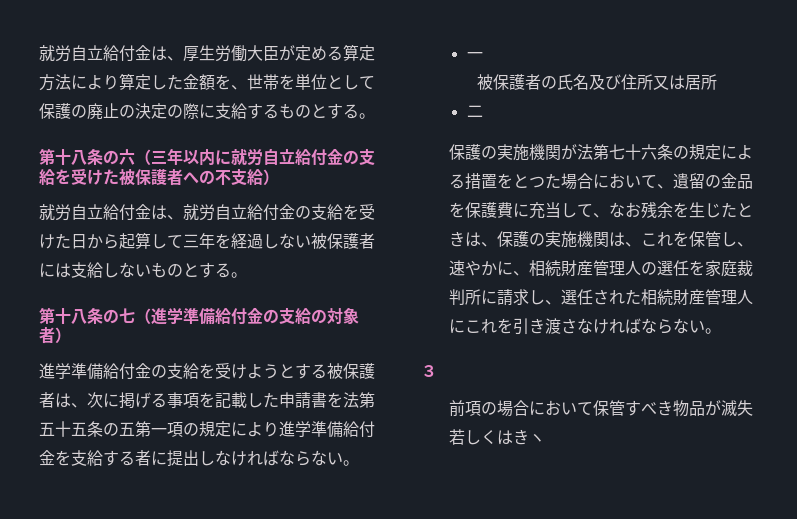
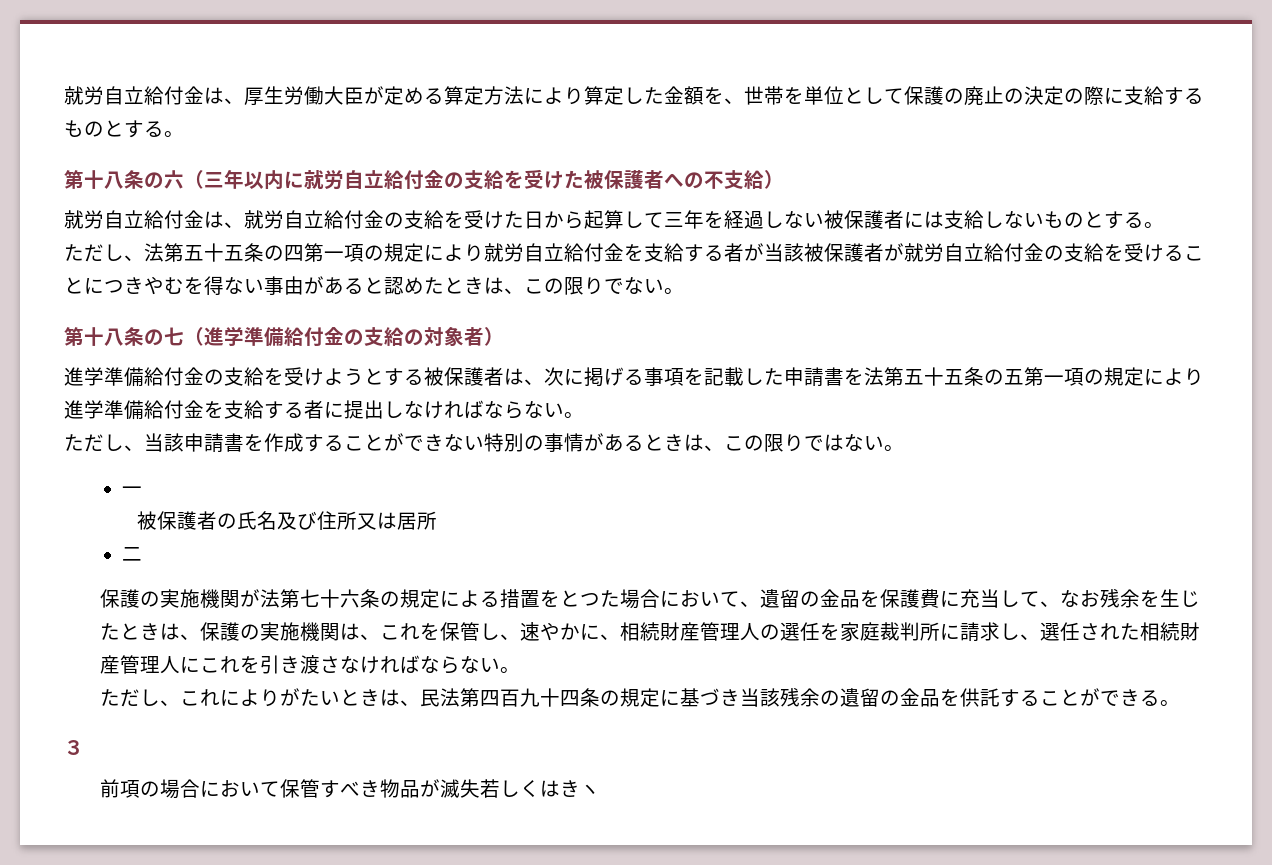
(247, 275) none -> [64,243,1204,262] [64,276,684,295] // ただし、法第五十五条の四第一項の規定により就労自立給付金を支給する者が当該被保護者が就労自立給付金の支給を受けることにつきやむを得ない事由があると認めたときは、この限りでない。
(359, 463) none -> [64,433,904,453] // ただし、当該申請書を作成することができない特別の事情があるときは、この限りではない。
(721, 331) none -> [100,688,1181,707] // ただし、これによりがたいときは、民法第四百九十四条の規定に基づき当該残余の遺留の金品を供託することができる。

